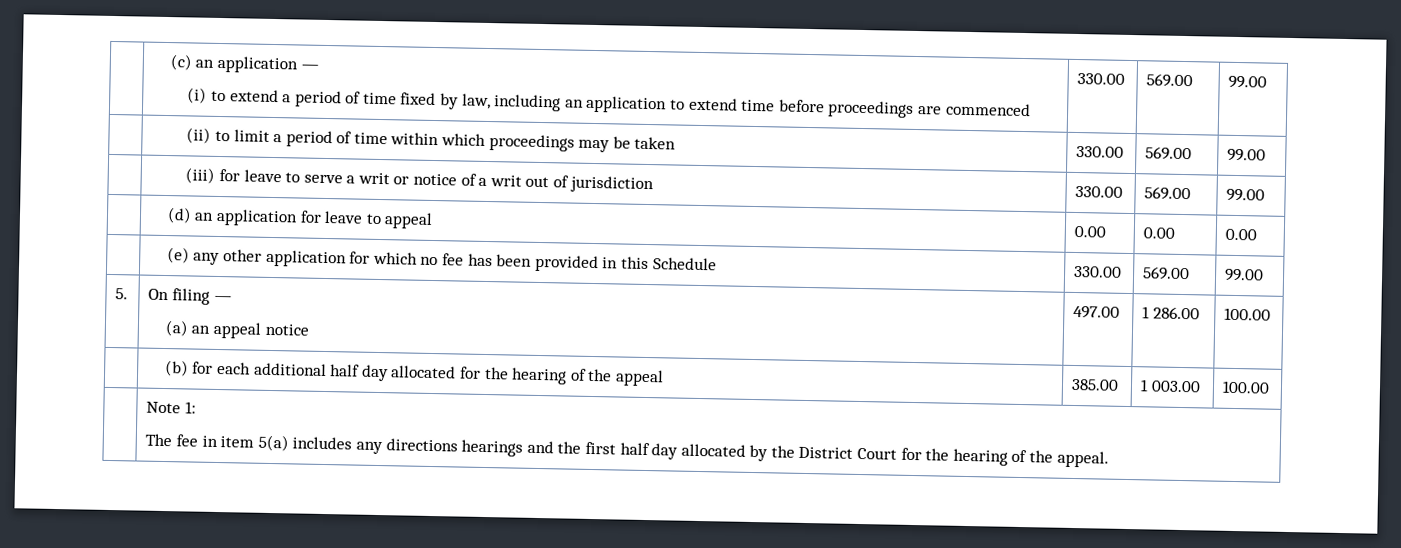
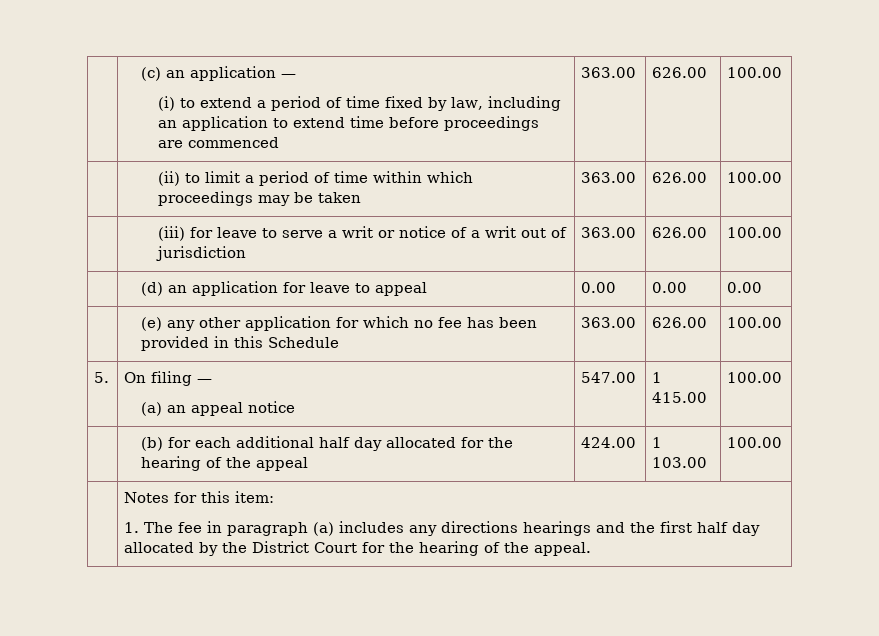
[1077,73,1126,85] [1146,73,1194,88] [1228,75,1268,89] 330.00 | 569.00 | 99.00 -> [581,67,637,78] [652,67,708,78] [727,67,783,78] 363.00 | 626.00 | 100.00
[1076,145,1125,158] [1145,146,1193,161] [1227,148,1267,162] 330.00 | 569.00 | 99.00 -> [581,172,637,183] [652,172,708,183] [727,172,783,183] 363.00 | 626.00 | 100.00
[1075,185,1124,198] [1144,186,1192,201] [1226,188,1266,202] 330.00 | 569.00 | 99.00 -> [581,227,637,238] [652,227,708,238] [727,227,783,238] 363.00 | 626.00 | 100.00
[1074,265,1123,278] [1142,266,1191,281] [1224,268,1265,282] 330.00 | 569.00 | 99.00 -> [581,317,637,328] [652,317,708,328] [727,317,783,328] 363.00 | 626.00 | 100.00
[1073,305,1121,319] [1142,306,1201,320] 497.00 | 1 286.00 -> [581,372,637,383] [652,372,663,383] [652,392,708,403] 547.00 | 1 415.00
[1071,378,1120,391] [1140,379,1202,393] [1222,380,1271,394] [146,401,197,414] 385.00 | 1 003.00 | 100.00 // | Note 1: // -> [581,437,637,448] [652,437,663,448] [652,457,708,468] [727,437,783,448] [124,491,275,503] [124,522,140,533] 424.00 | 1 103.00 | 100.00 // | Notes for this item: // 1.
[220,434,289,452] item 5(a) -> [227,522,335,536] paragraph (a)

